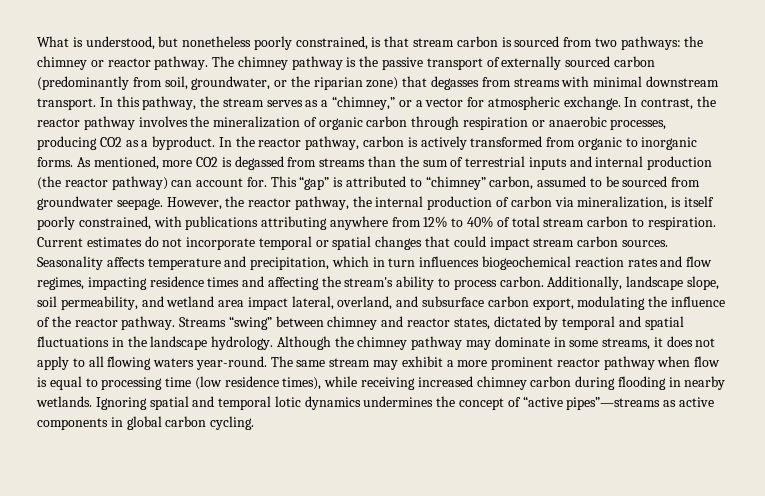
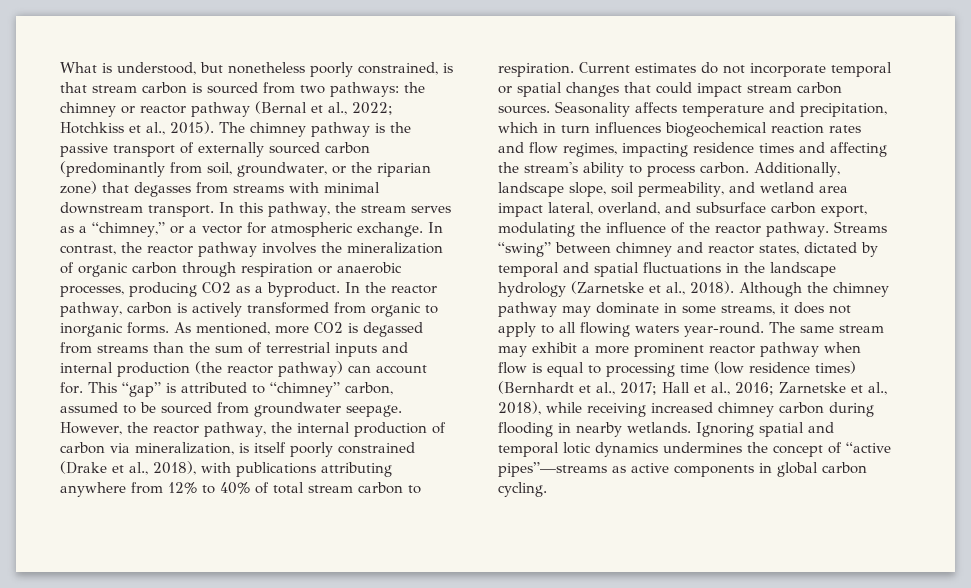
[154,56,209,70] pathway. -> [191,101,393,117] [60,121,214,135] pathway (Bernal et al., 2022; Hotchkiss et al., 2015).
[78,216,151,230] constrained, -> [338,442,415,454] [60,461,196,475] constrained (Drake et al., 2018),
[211,336,274,350] hydrology. -> [498,281,734,297] hydrology (Zarnetske et al., 2018).
[282,377,322,390] times), -> [815,361,856,374] [498,381,887,395] [498,401,541,415] times) (Bernhardt et al., 2017; Hall et al., 2016; Zarnetske et al., 2018),

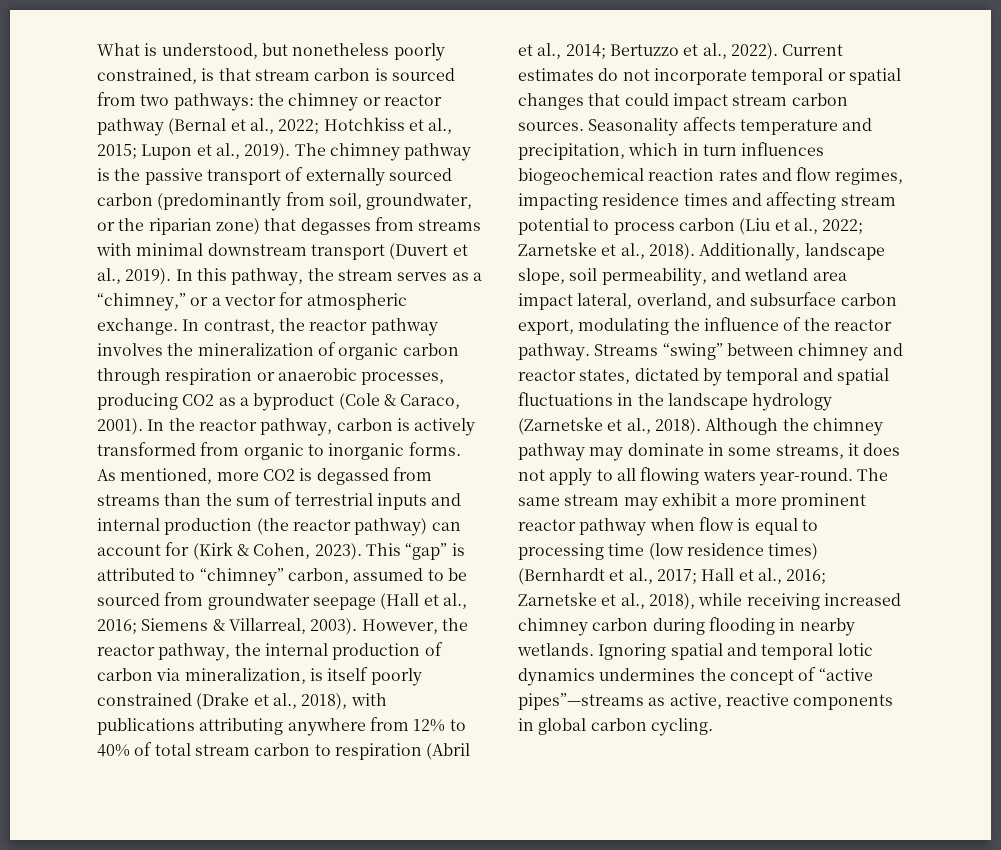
[170,121,214,134] 2015). -> [97,143,291,160] 2015; Lupon et al., 2019).
[148,205,214,217] transport. -> [310,243,468,260] [97,268,172,285] transport (Duvert et al., 2019).
[267,282,340,297] byproduct. -> [253,393,461,411] [97,418,143,435] byproduct (Cole & Caraco, 2001).
[60,382,83,394] for. -> [165,542,362,560] for (Kirk & Cohen, 2023).
[346,405,402,417] seepage. -> [312,593,467,610] [97,618,358,635] seepage (Hall et al., 2016; Siemens & Villarreal, 2003).
[498,63,574,77] respiration. -> [334,743,471,760] [518,43,778,60] respiration (Abril et al., 2014; Bertuzzo et al., 2022).
[498,162,749,177] the stream's ability to process carbon. -> [840,194,896,206] [518,218,864,235] [518,242,695,260] stream potential to process carbon (Liu et al., 2022; Zarnetske et al., 2018).
[631,463,669,473] active -> [669,693,789,709] active, reactive

